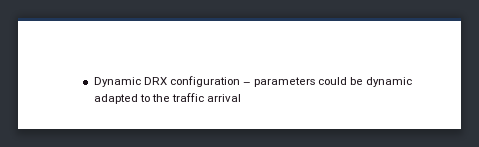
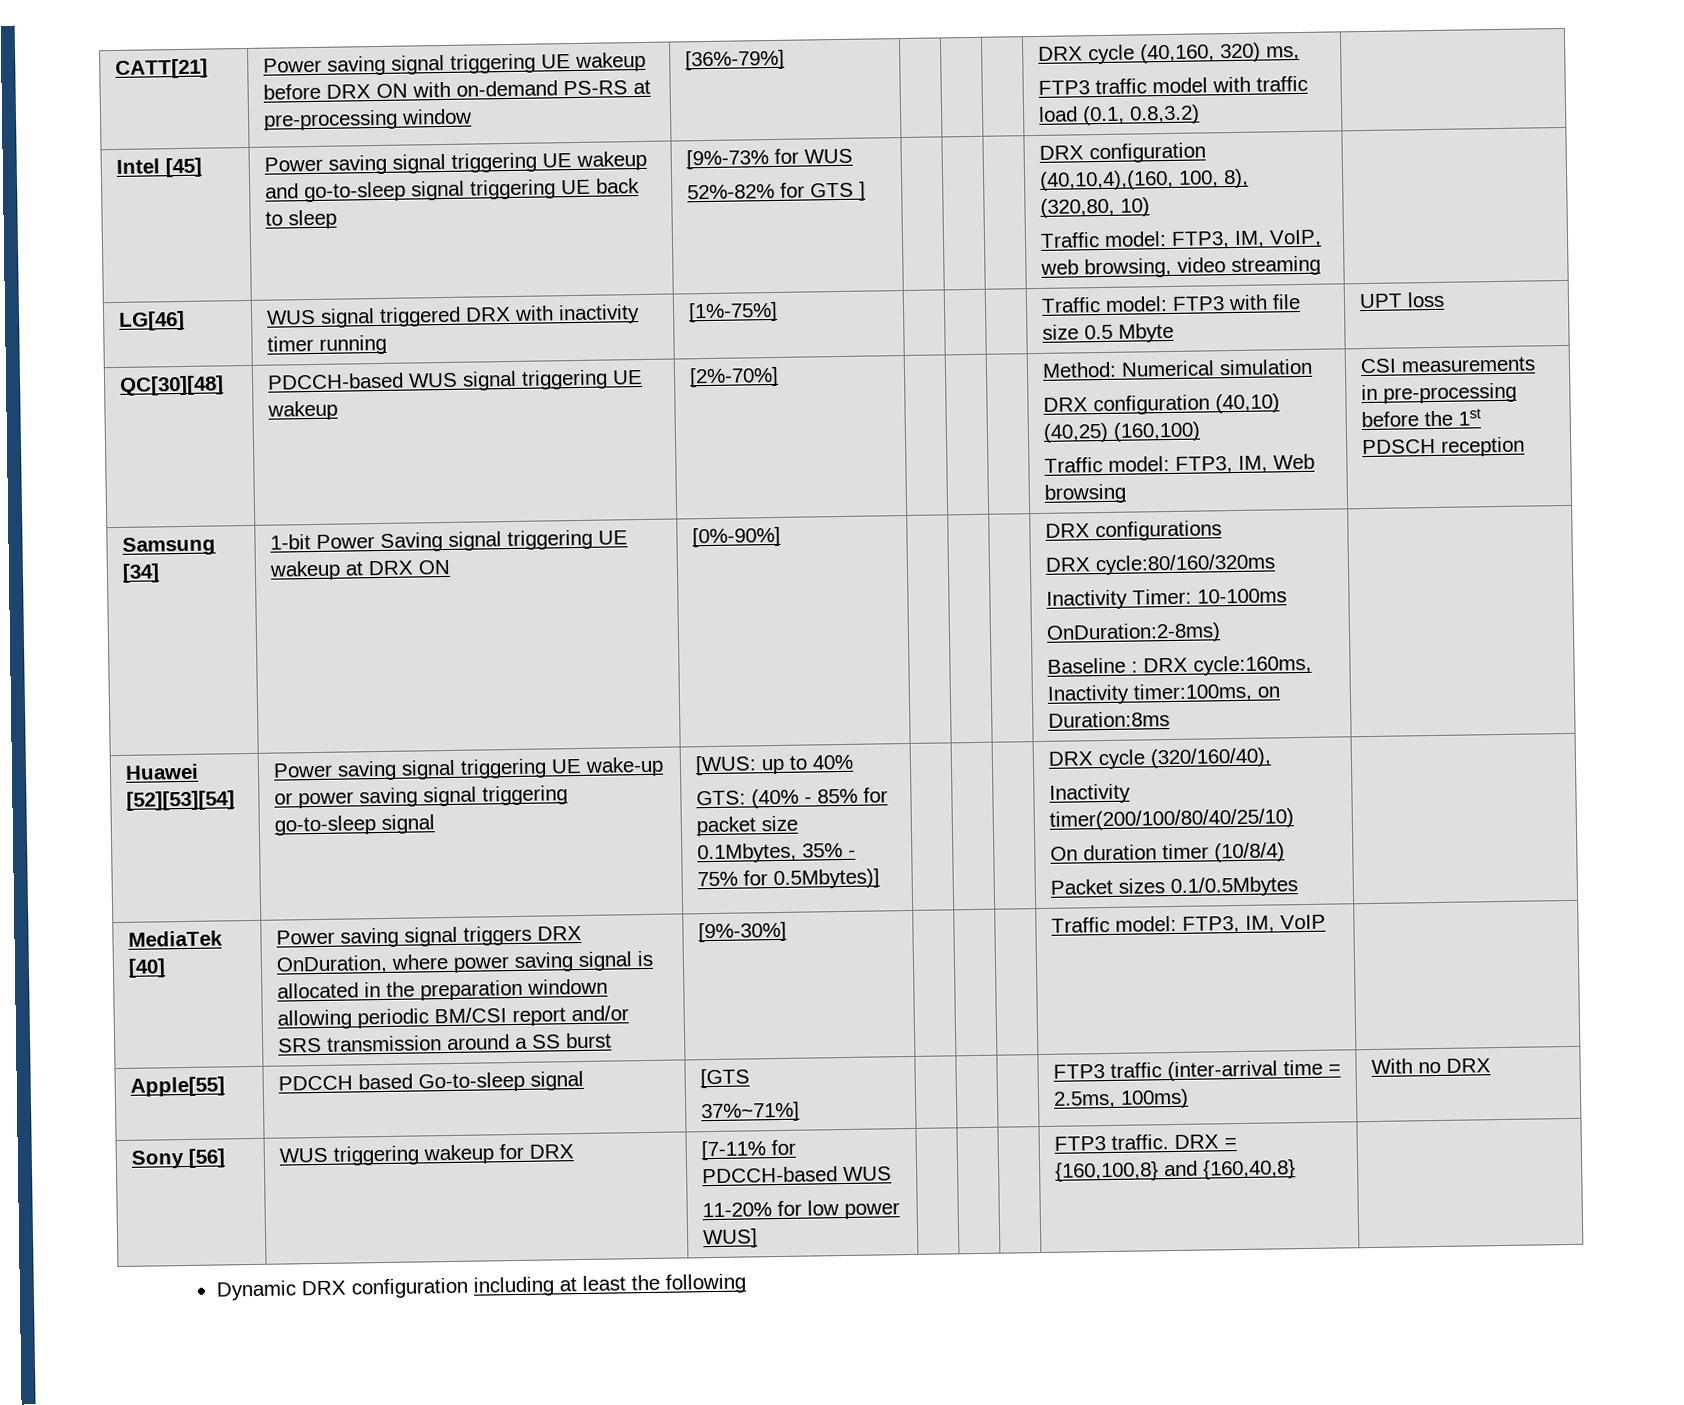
[93,76,413,87] [93,93,241,104] Dynamic DRX configuration – parameters could be dynamic adapted to the traffic arrival -> [114,58,208,79] [262,51,646,76] [262,79,651,100] [262,108,472,131] [684,49,785,71] [1037,42,1300,65] [1037,75,1308,95] [1037,104,1200,126] [115,157,202,178] [263,150,647,175] [264,178,640,203] [264,209,337,230] [685,148,853,170] [686,181,866,201] [1038,142,1206,164] [1038,168,1249,191] [1039,197,1150,218] [1039,229,1322,249] [1039,255,1321,279] [117,310,185,331] [265,304,640,328] [266,334,387,355] [687,301,778,323] [1040,294,1301,313] [1041,322,1174,343] [1358,291,1445,309] [118,375,224,396] [266,369,643,391] [266,400,338,421] [688,366,779,388] [1041,358,1313,378] [1042,393,1280,416] [1042,421,1201,443] [1043,453,1315,474] [1043,483,1126,504] [1359,356,1536,374] [1360,382,1517,404] [1360,408,1481,428] [1361,436,1525,457] [121,536,216,556] [121,563,160,583] [269,529,628,553] [268,559,451,581] [691,526,781,548] [1044,520,1222,542] [1044,553,1276,576] [1045,588,1287,610] [1045,622,1221,644] [1046,654,1312,676] [1046,682,1280,705] [1047,711,1170,728] [124,763,199,780] [125,790,235,811] [272,756,664,781] [273,785,568,809] [273,814,435,836] [694,754,854,776] [695,787,888,809] [695,815,798,837] [696,842,856,864] [696,868,880,890] [1047,747,1272,770] [1048,783,1131,804] [1048,808,1294,831] [1049,842,1285,863] [1049,876,1298,898] [127,930,223,947] [127,958,166,978] [275,925,582,948] [275,950,653,975] [276,978,608,1001] [276,1005,629,1030] [277,1032,612,1053] [697,921,787,943] [1050,914,1326,934] [129,1076,225,1097] [277,1070,584,1093] [699,1068,750,1089] [700,1101,800,1123] [1052,1059,1341,1082] [1052,1088,1189,1109] [1370,1058,1491,1075] [130,1148,225,1169] [278,1143,574,1166] [700,1139,796,1161] [701,1166,892,1184] [701,1200,900,1220] [701,1228,758,1249] [1053,1134,1237,1151] [1054,1159,1296,1182] [215,1273,746,1301] CATT[21] | Power saving signal triggering UE wakeup before DRX ON with on-demand PS-RS at pre-processing window | [36%-79%] | | | | DRX cycle (40,160, 320) ms, // FTP3 traffic model with traffic load (0.1, 0.8,3.2) | // Intel [45] | Power saving signal triggering UE wakeup and go-to-sleep signal triggering UE back to sleep | [9%-73% for WUS // 52%-82% for GTS ] | | | | DRX configuration (40,10,4),(160, 100, 8), (320,80, 10) // Traffic model: FTP3, IM, VoIP, web browsing, video streaming | // LG[46] | WUS signal triggered DRX with inactivity timer running | [1%-75%] | | | | Traffic model: FTP3 with file size 0.5 Mbyte | UPT loss // QC[30][48] | PDCCH-based WUS signal triggering UE wakeup | [2%-70%] | | | | Method: Numerical simulation // DRX configuration (40,10) (40,25) (160,100) // Traffic model: FTP3, IM, Web browsing | CSI measurements in pre-processing before the 1st PDSCH reception // Samsung [34] | 1-bit Power Saving signal triggering UE wakeup at DRX ON | [0%-90%] | | | | DRX configurations // DRX cycle:80/160/320ms // Inactivity Timer: 10-100ms // OnDuration:2-8ms) // Baseline : DRX cycle:160ms, Inactivity timer:100ms, on Duration:8ms | // Huawei [52][53][54] | Power saving signal triggering UE wake-up or power saving signal triggering go-to-sleep signal | [WUS: up to 40% // GTS: (40% - 85% for packet size 0.1Mbytes, 35% - 75% for 0.5Mbytes)] | | | | DRX cycle (320/160/40), // Inactivity timer(200/100/80/40/25/10) // On duration timer (10/8/4) // Packet sizes 0.1/0.5Mbytes | // MediaTek [40] | Power saving signal triggers DRX OnDuration, where power saving signal is allocated in the preparation windown allowing periodic BM/CSI report and/or SRS transmission around a SS burst | [9%-30%] | | | | Traffic model: FTP3, IM, VoIP | // Apple[55] | PDCCH based Go-to-sleep signal | [GTS // 37%~71%] | | | | FTP3 traffic (inter-arrival time = 2.5ms, 100ms) | With no DRX // Sony [56] | WUS triggering wakeup for DRX | [7-11% for PDCCH-based WUS // 11-20% for low power WUS] | | | | FTP3 traffic. DRX = {160,100,8} and {160,40,8} | // Dynamic DRX configuration including at least the following

